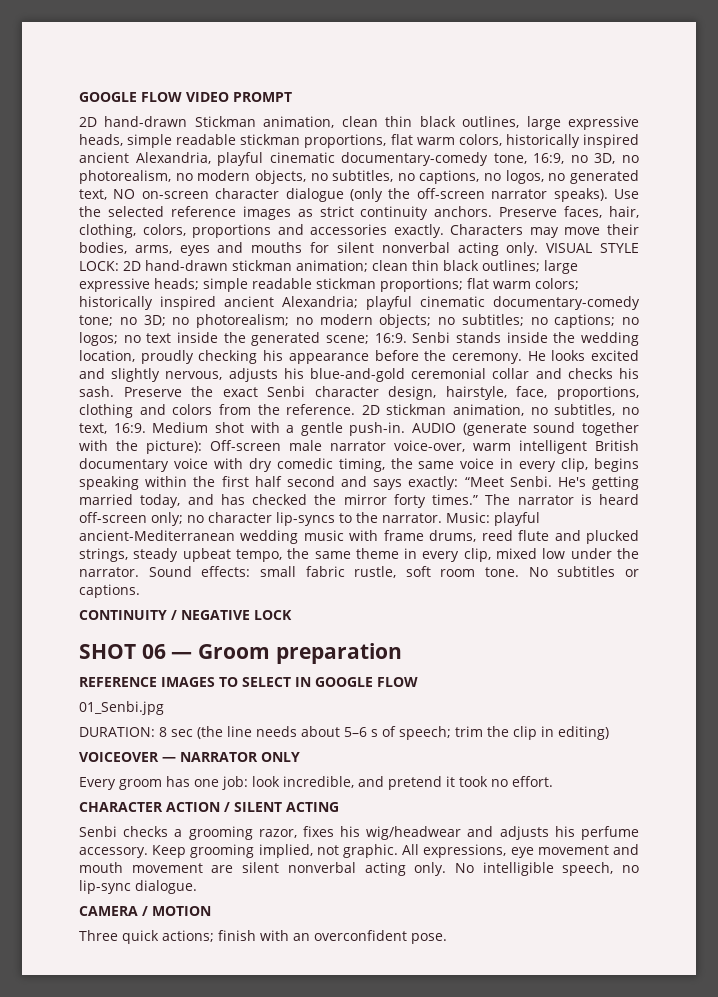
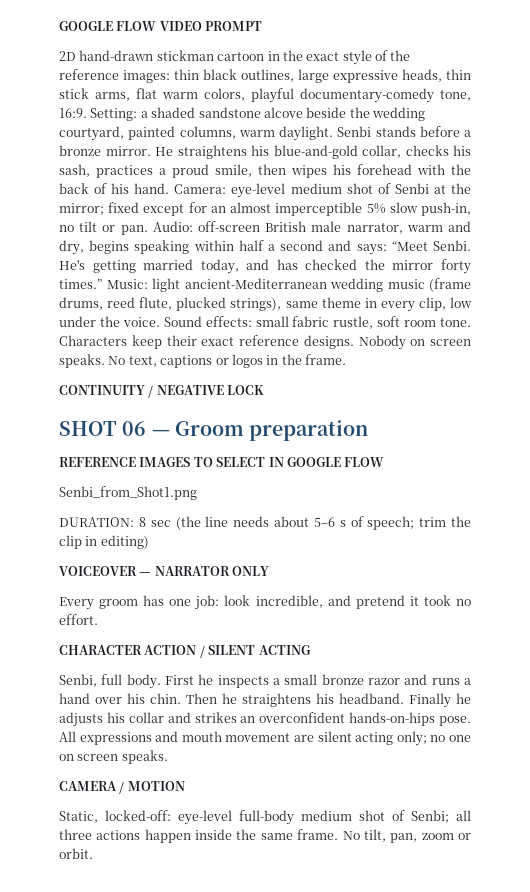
[194,116,378,128] Stickman animation, clean -> [156,50,411,65] [59,69,170,83] stickman cartoon in the exact style of the reference images:
[127,134,639,148] [79,152,639,166] [79,170,639,184] [79,188,639,202] [79,206,639,220] [79,224,639,238] [79,242,639,256] [79,260,578,274] [79,278,579,292] [79,296,640,310] [79,314,639,328] [79,332,640,346] [79,350,639,364] [79,368,639,382] [79,386,639,400] [79,404,639,418] [79,422,639,436] [79,440,639,454] [79,458,640,472] [79,476,459,490] simple readable stickman proportions, flat warm colors, historically inspired ancient Alexandria, playful cinematic documentary-comedy tone, 16:9, no 3D, no photorealism, no modern objects, no subtitles, no captions, no logos, no generated text, NO on-screen character dialogue (only the off-screen narrator speaks). Use the selected reference images as strict continuity anchors. Preserve faces, hair, clothing, colors, proportions and accessories exactly. Characters may move their bodies, arms, eyes and mouths for silent nonverbal acting only. VISUAL STYLE LOCK: 2D hand-drawn stickman animation; clean thin black outlines; large expressive heads; simple readable stickman proportions; flat warm colors; historically inspired ancient Alexandria; playful cinematic documentary-comedy tone; no 3D; no photorealism; no modern objects; no subtitles; no captions; no logos; no text inside the generated scene; 16:9. Senbi stands inside the wedding location, proudly checking his appearance before the ceremony. He looks excited and slightly nervous, adjusts his blue-and-gold ceremonial collar and checks his sash. Preserve the exact Senbi character design, hairstyle, face, proportions, clothing and colors from the reference. 2D stickman animation, no subtitles, no text, 16:9. Medium shot with a gentle push-in. AUDIO (generate sound together with the picture): Off-screen male narrator voice-over, warm intelligent British documentary voice with dry comedic timing, the same voice in every clip, begins speaking within the first half second and says exactly: -> [446,69,471,80] [59,88,471,103] [59,107,425,121] [59,126,471,141] [59,145,471,159] [59,164,471,178] [59,183,471,198] [59,202,472,216] [59,221,471,235] [59,240,387,255] thin stick arms, flat warm colors, playful documentary-comedy tone, 16:9. Setting: a shaded sandstone alcove beside the wedding courtyard, painted columns, warm daylight. Senbi stands before a bronze mirror. He straightens his blue-and-gold collar, checks his sash, practices a proud smile, then wipes his forehead with the back of his hand. Camera: eye-level medium shot of Senbi at the mirror; fixed except for an almost imperceptible 5% slow push-in, no tilt or pan. Audio: off-screen British male narrator, warm and dry, begins speaking within half a second and says:
[485,494,639,505] [79,512,540,526] [79,530,640,544] [79,548,310,562] The narrator is heard off-screen only; no character lip-syncs to the narrator. Music: playful ancient-Mediterranean wedding music with frame drums, reed flute and plucked strings, steady upbeat tempo, the -> [106,278,471,292] [59,297,282,311] Music: light ancient-Mediterranean wedding music (frame drums, reed flute, plucked strings),
[496,548,538,559] mixed -> (446, 304) none
[79,567,139,577] narrator. -> [122,317,160,327] voice.
[528,566,639,577] [79,584,140,598] No subtitles or captions. -> [59,335,471,350] [59,354,346,368] Characters keep their exact reference designs. Nobody on screen speaks. No text, captions or logos in the frame.
[79,701,164,715] 01_Senbi.jpg -> [59,486,197,500] Senbi_from_Shot1.png
[79,826,639,840] [79,844,609,858] Senbi checks a grooming razor, fixes his wig/headwear and adjusts his perfume accessory. Keep grooming implied, not graphic. All expressions, eye movement -> [59,674,471,689] [59,693,471,708] [59,712,471,727] [59,731,152,745] Senbi, full body. First he inspects a small bronze razor and runs a hand over his chin. Then he straightens his headband. Finally he adjusts his collar and strikes an overconfident hands-on-hips pose. All expressions
[287,862,639,876] [79,880,197,894] [79,906,211,916] [79,930,447,944] nonverbal acting only. No intelligible speech, no lip-sync dialogue. // CAMERA / MOTION // Three quick actions; finish with an overconfident pose. -> [355,731,472,746] [59,750,168,764] [59,781,185,794] [59,810,471,825] [59,829,472,843] [59,848,93,859] acting only; no one on screen speaks. // CAMERA / MOTION // Static, locked-off: eye-level full-body medium shot of Senbi; all three actions happen inside the same frame. No tilt, pan, zoom or orbit.

